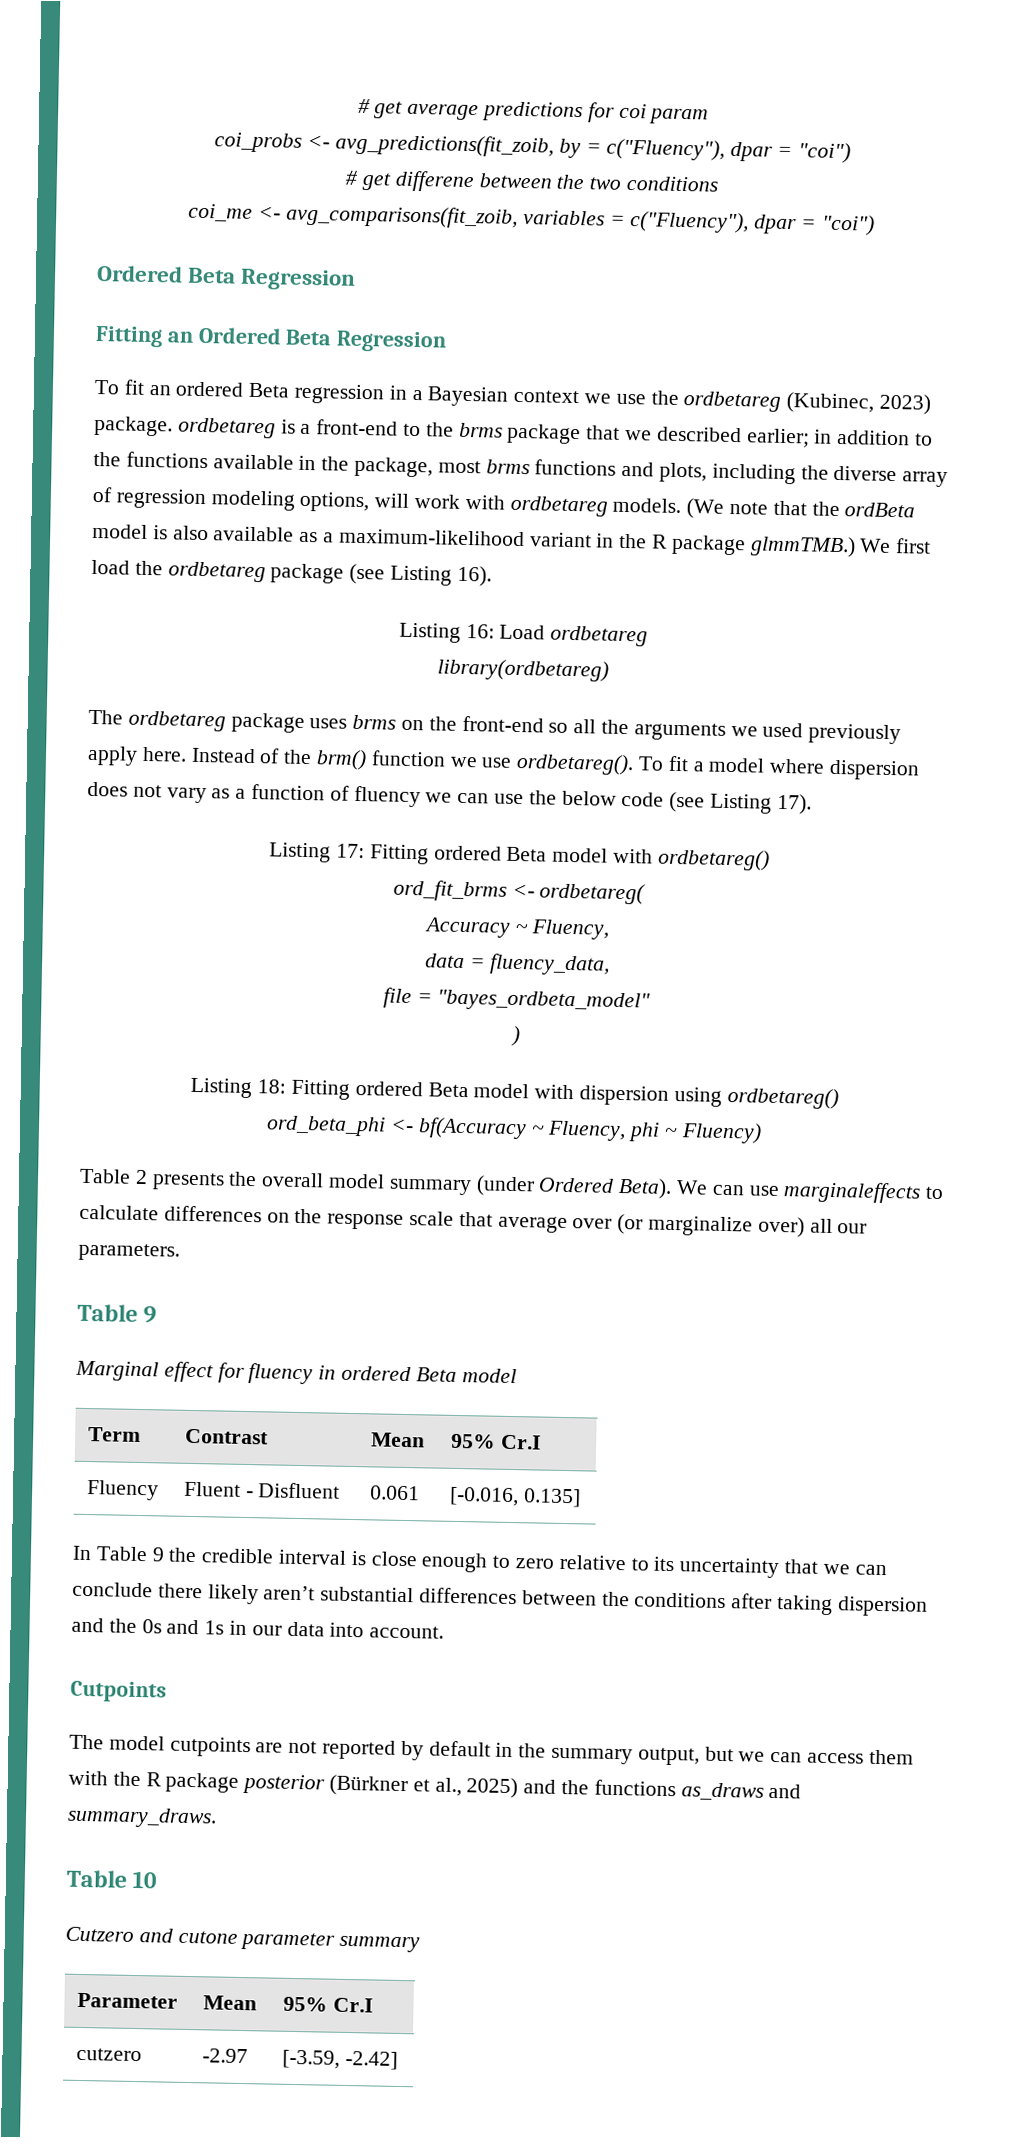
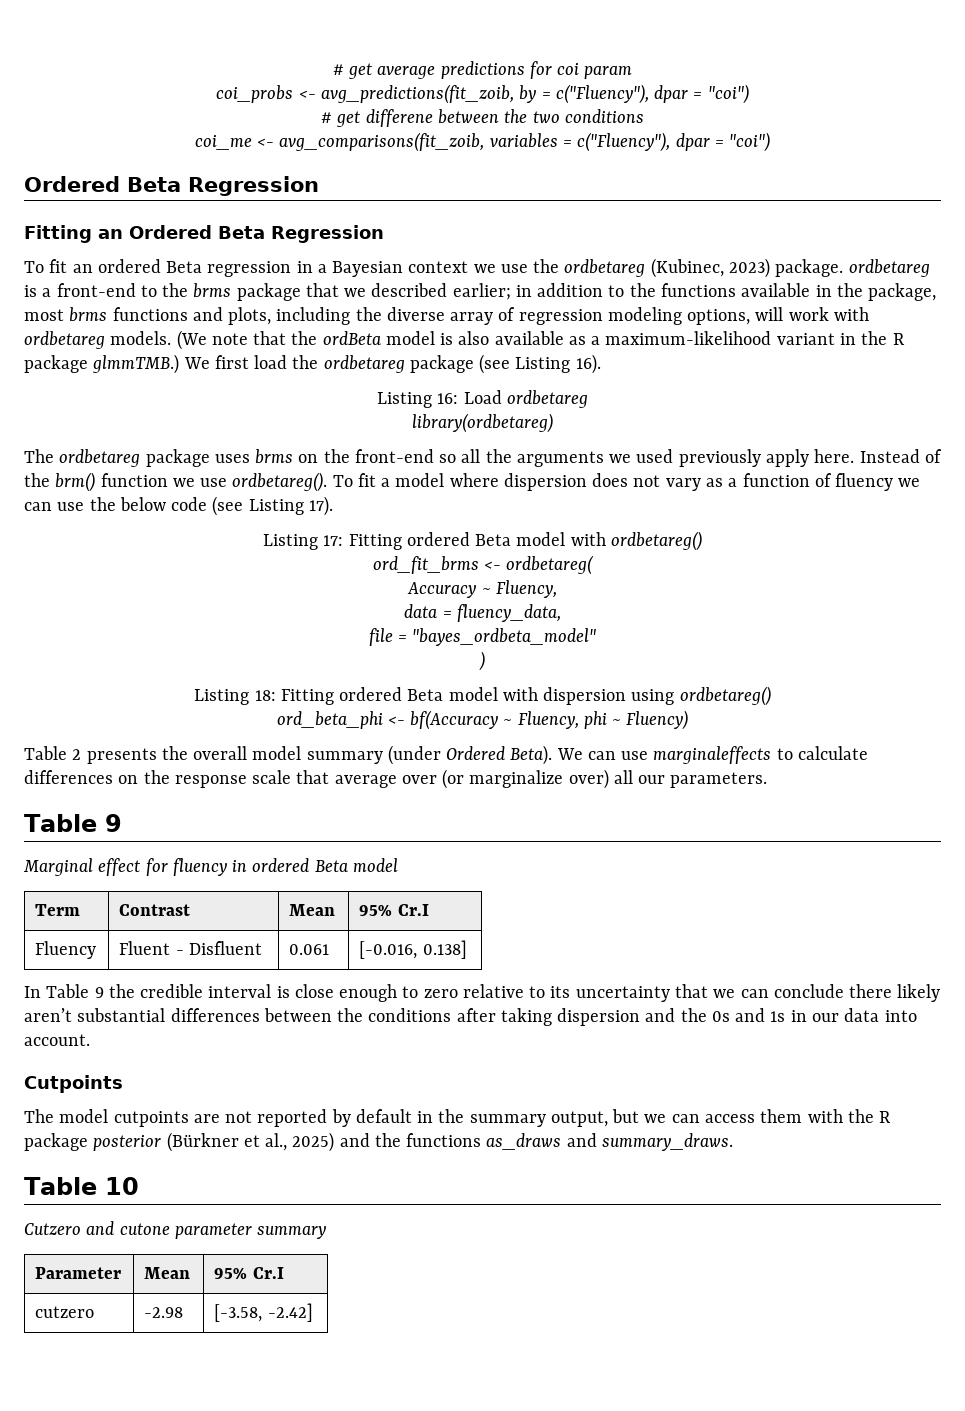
[522,1488,581,1508] 0.135] -> [422,940,467,959] 0.138]
[201,2048,248,2064] [281,2049,340,2069] -2.97 | [-3.59, -> [144,1307,184,1318] [214,1304,263,1322] -2.98 | [-3.58,

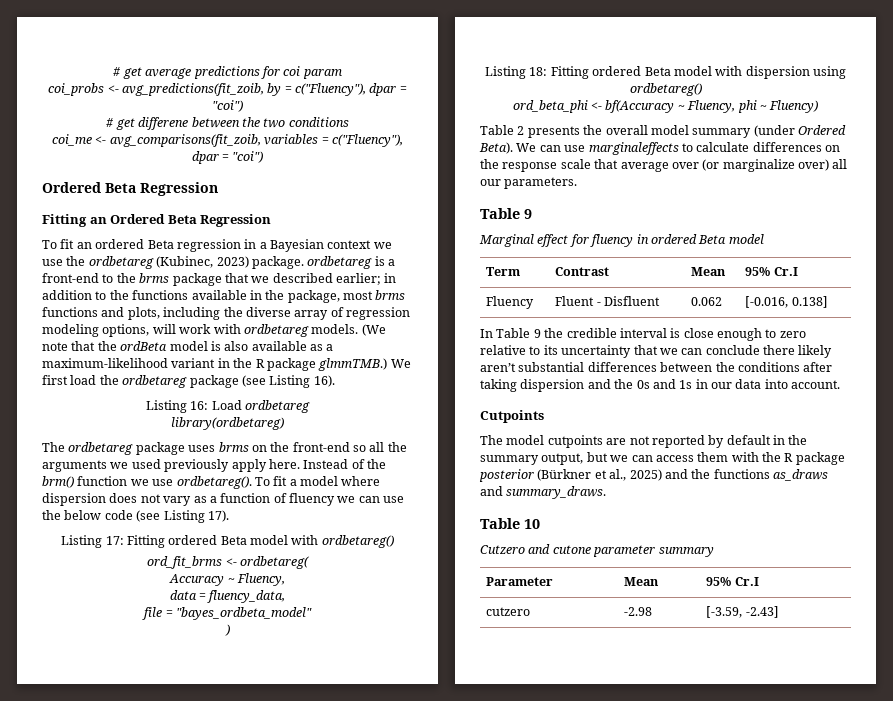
[289,944,330,955] 0.061 -> [691,297,723,306] 0.062
[214,1303,313,1322] [-3.58, -2.42] -> [706,606,779,618] [-3.59, -2.43]

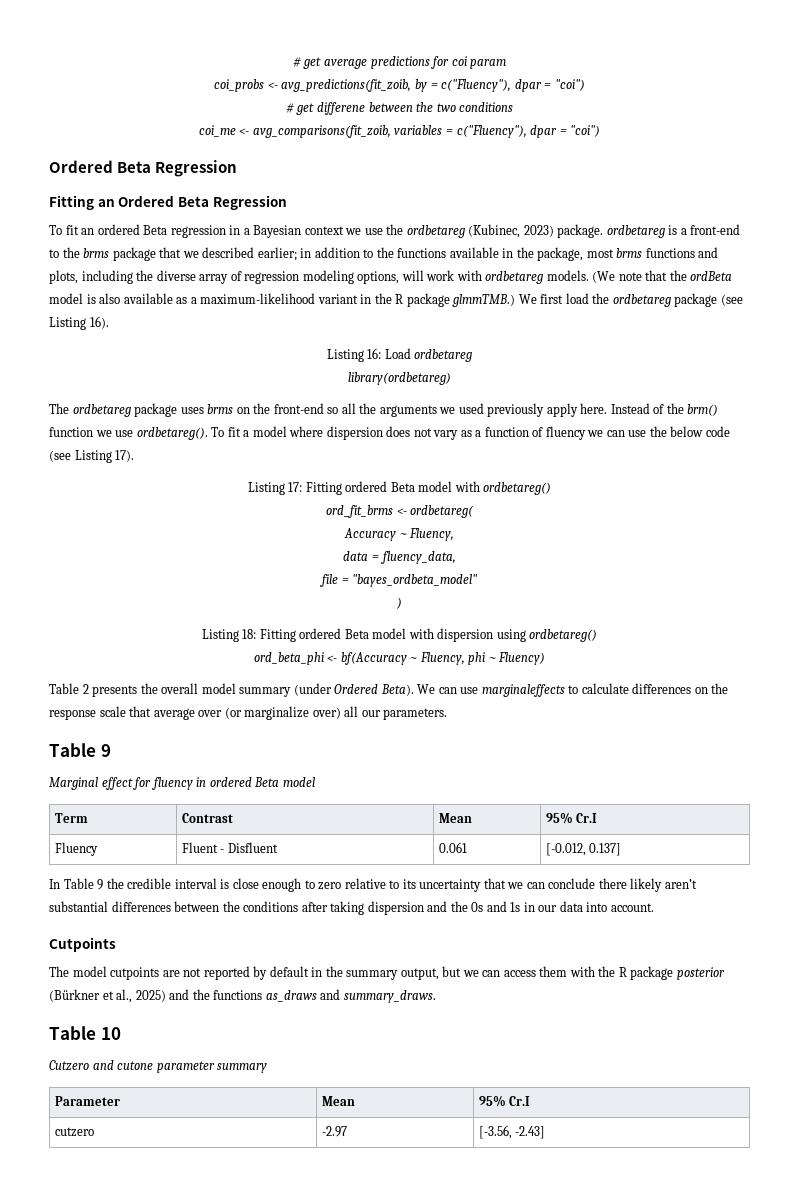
[691,297,723,306] [745,296,828,308] 0.062 | [-0.016, 0.138] -> [438,842,467,853] [545,843,622,856] 0.061 | [-0.012, 0.137]
[624,607,653,616] [706,606,743,618] -2.98 | [-3.59, -> [321,1126,347,1137] [478,1125,512,1139] -2.97 | [-3.56,

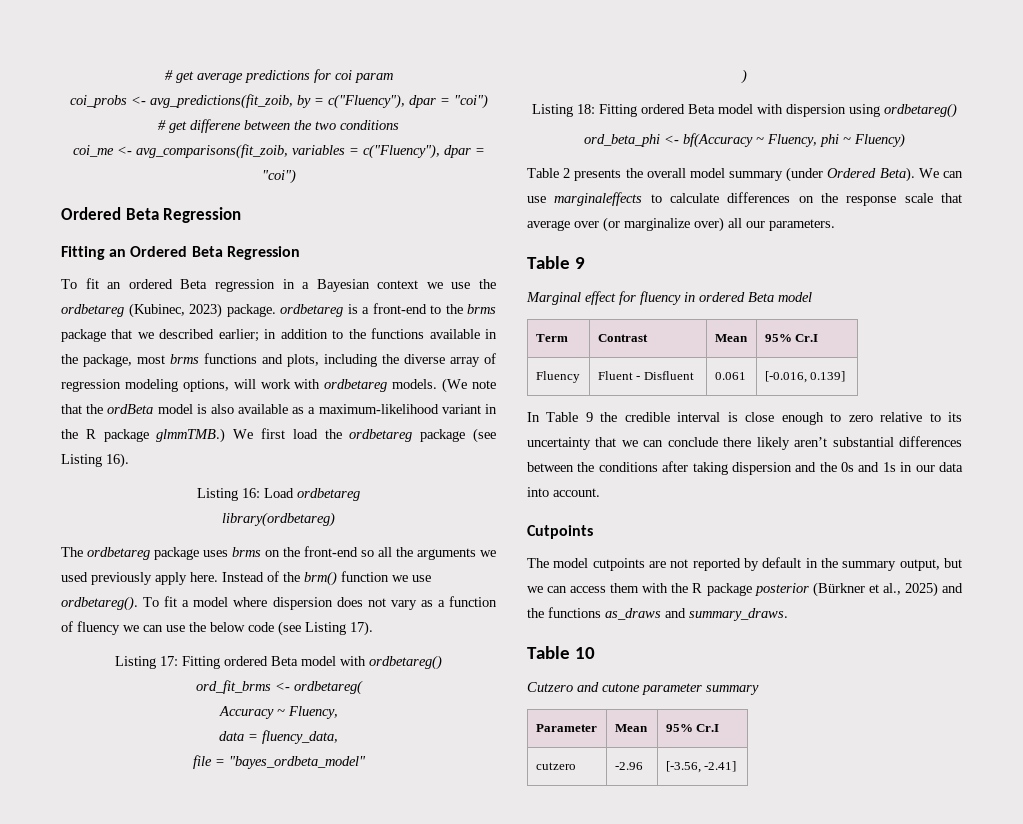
[545,843,622,856] [-0.012, 0.137] -> [764,371,846,383] [-0.016, 0.139]
[321,1126,347,1137] -2.97 -> [614,762,643,770] -2.96
[515,1126,546,1139] -2.43] -> [704,761,737,772] -2.41]

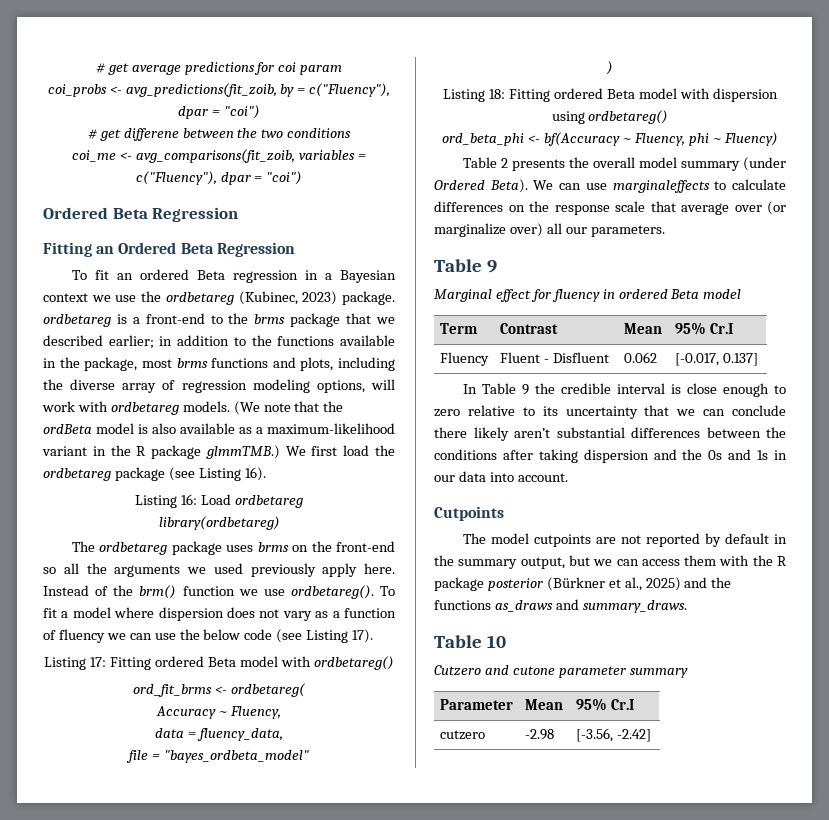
[714,372,746,380] [764,371,846,383] 0.061 | [-0.016, 0.139] -> [623,352,657,363] [674,353,758,366] 0.062 | [-0.017, 0.137]
[614,762,643,770] -2.96 -> [524,729,554,740] -2.98
[704,761,737,772] -2.41] -> [616,729,651,742] -2.42]

